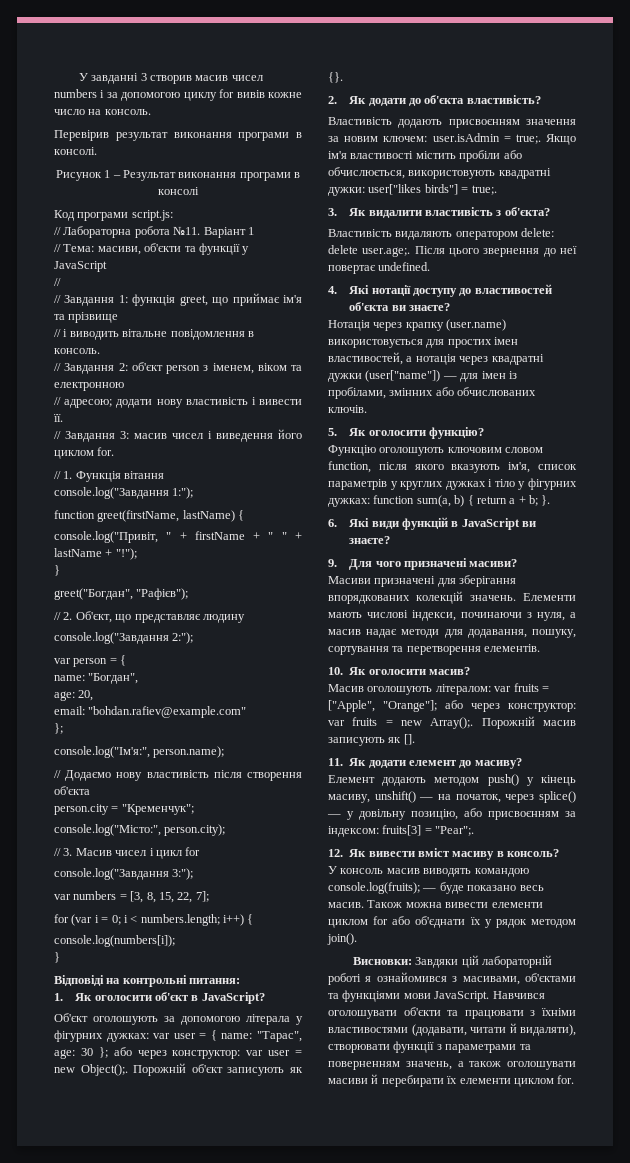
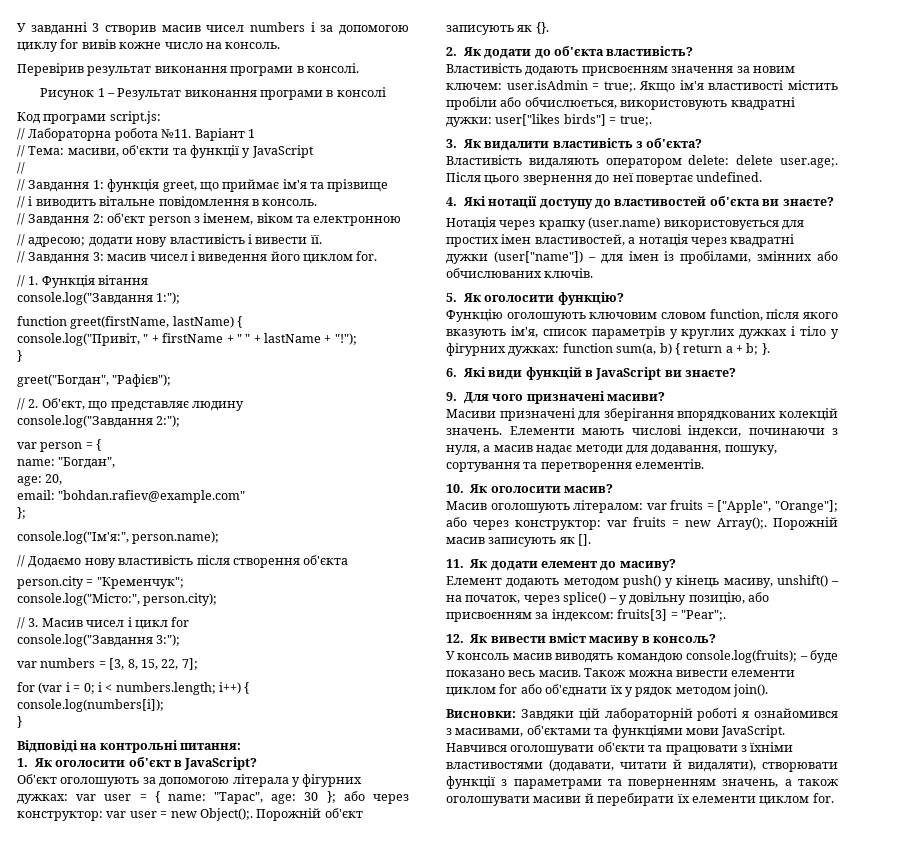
[442,376,457,379] — -> [587,257,596,261] –
[419,797,434,800] — -> [831,581,839,585] –
[327,814,341,817] — -> [608,598,617,602] –
[422,888,437,891] — -> [799,656,808,660] –

